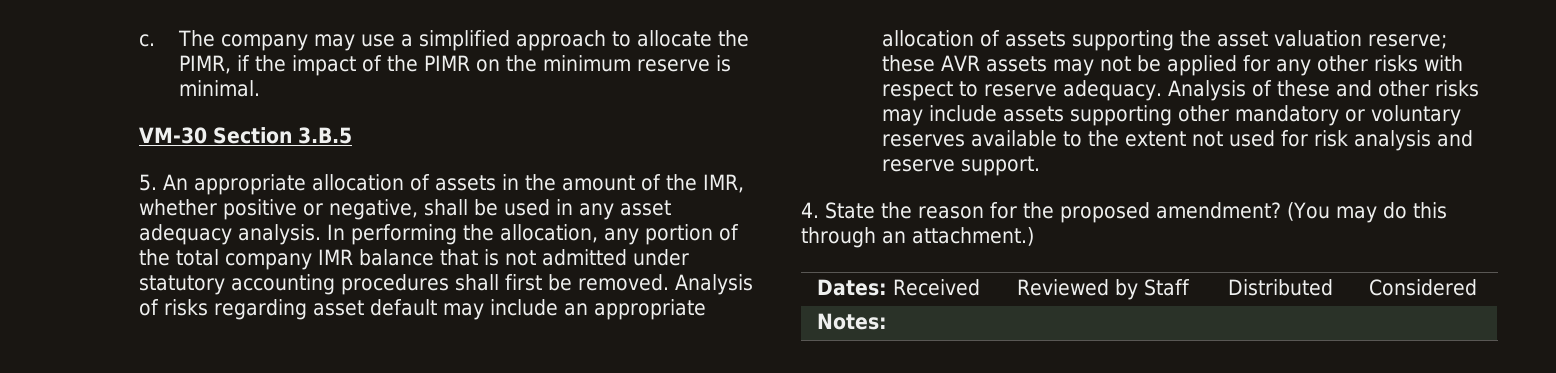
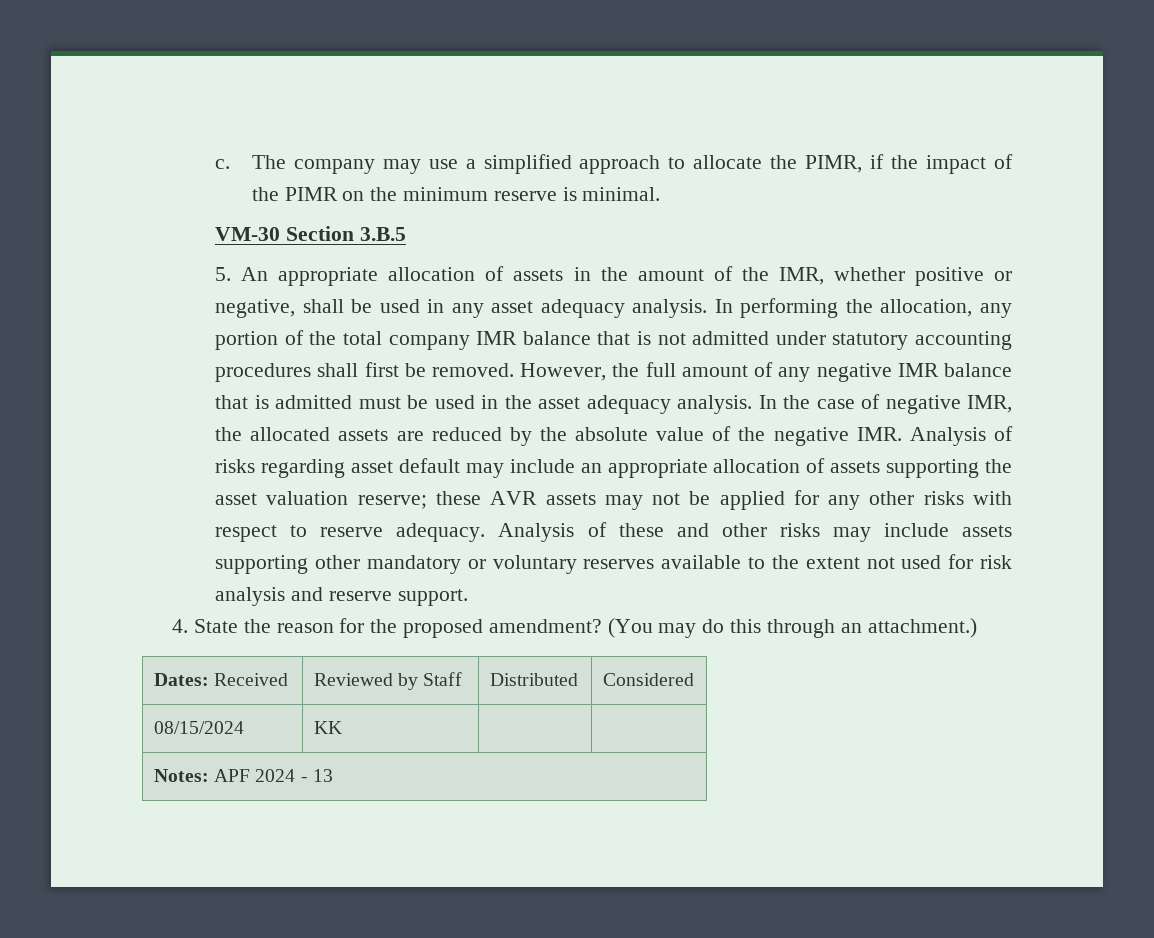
(669, 282) none -> [520,362,1013,382] [215,394,1012,414] [215,426,902,446] However, the full amount of any negative IMR balance that is admitted must be used in the asset adequacy analysis. In the case of negative IMR, the allocated assets are reduced by the absolute value of the negative IMR.
(1478, 287) none -> [153,721,244,734] [313,721,342,734] // 08/15/2024 | KK | |
(888, 321) none -> [214,769,333,782] APF 2024 - 13

